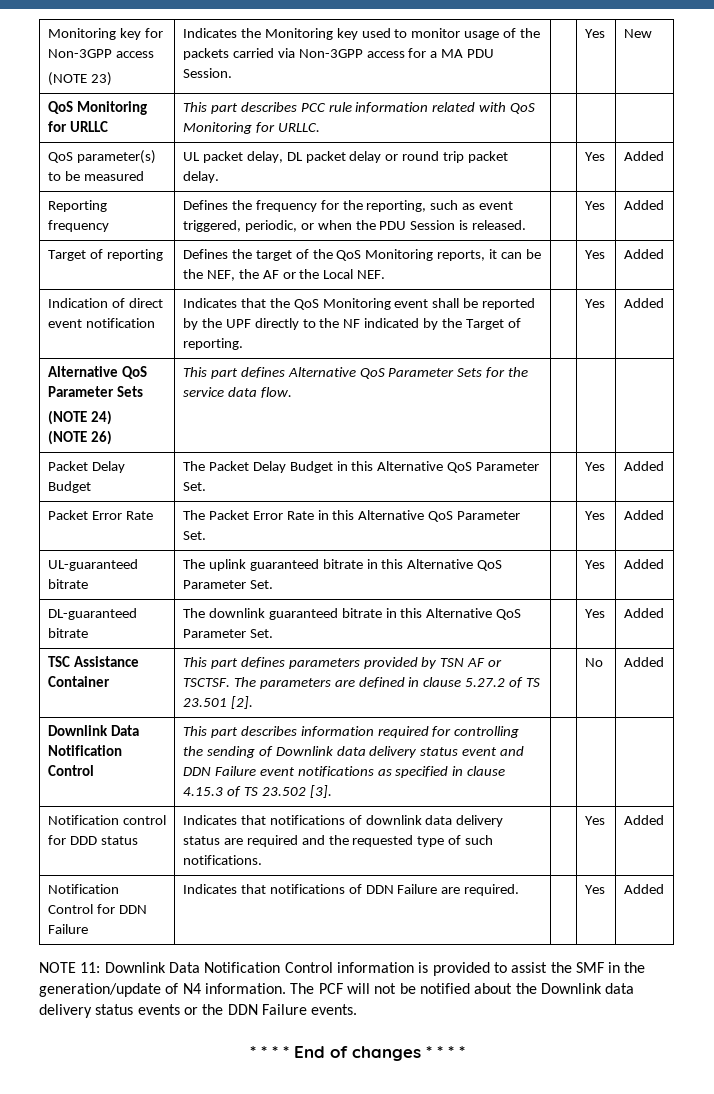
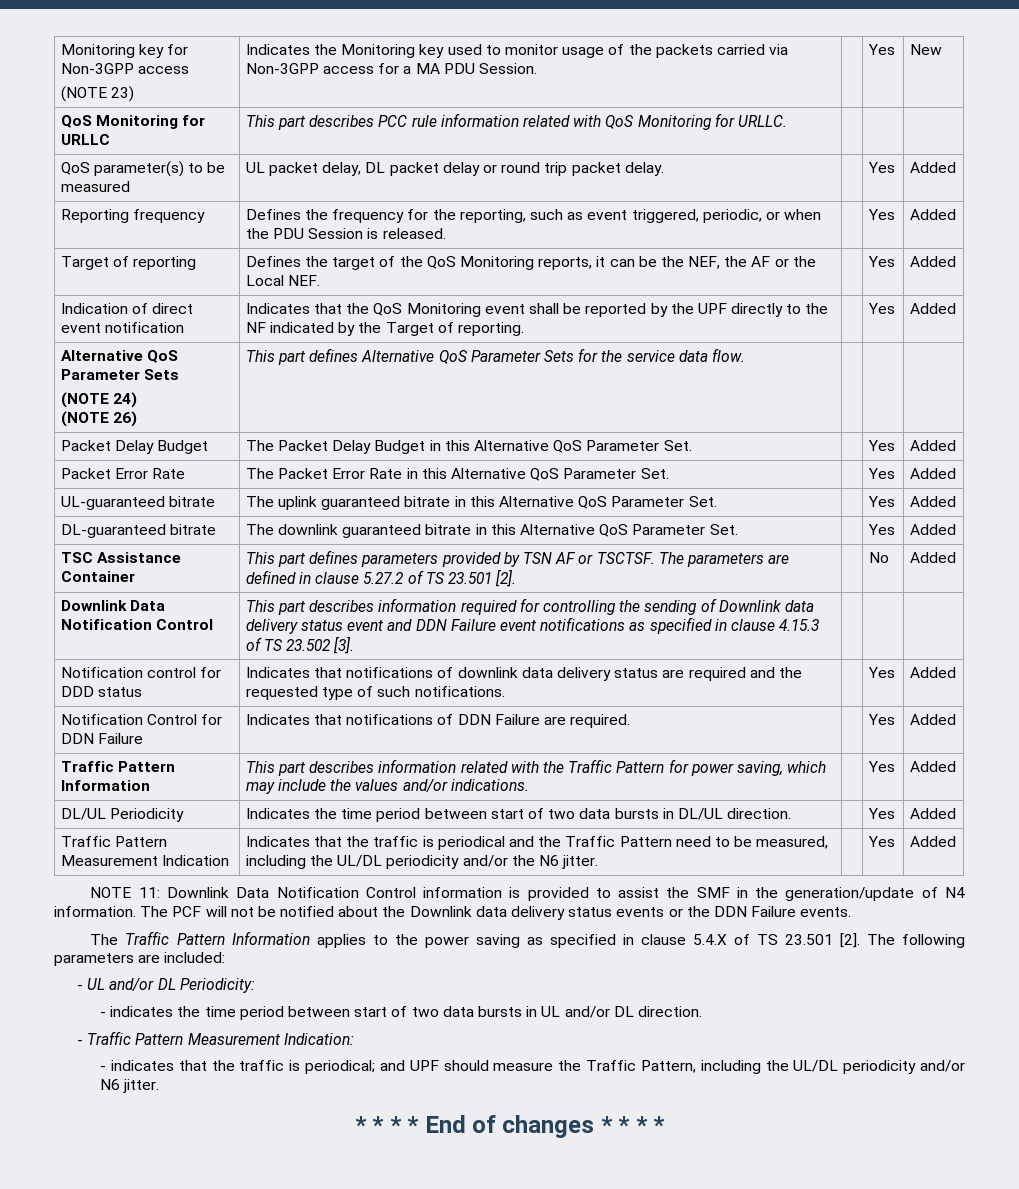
(664, 889) none -> [60,761,176,772] [60,780,150,791] [245,759,827,776] [245,779,529,794] [867,761,895,772] [909,761,956,772] [60,808,185,822] [245,808,792,822] [867,808,895,819] [909,808,956,819] [60,836,168,847] [60,855,230,866] [245,836,829,850] [245,855,599,869] [867,836,895,847] [909,836,956,847] // Traffic Pattern Information | This part describes information related with the Traffic Pattern for power saving, which may include the values and/or indications. | | Yes | Added // DL/UL Periodicity | Indicates the time period between start of two data bursts in DL/UL direction. | | Yes | Added // Traffic Pattern Measurement Indication | Indicates that the traffic is periodical and the Traffic Pattern need to be measured, including the UL/DL periodicity and/or the N6 jitter. | | Yes | Added
(358, 1009) none -> [90,931,965,948] [54,952,226,966] [77,978,255,993] [100,1006,702,1020] [77,1031,354,1045] [100,1060,965,1074] [100,1079,160,1093] // The Traffic Pattern Information applies to the power saving as specified in clause 5.4.X of TS 23.501 [2]. The following parameters are included: // - UL and/or DL Periodicity: // - indicates the time period between start of two data bursts in UL and/or DL direction. // - Traffic Pattern Measurement Indication: // - indicates that the traffic is periodical; and UPF should measure the Traffic Pattern, including the UL/DL periodicity and/or N6 jitter.

